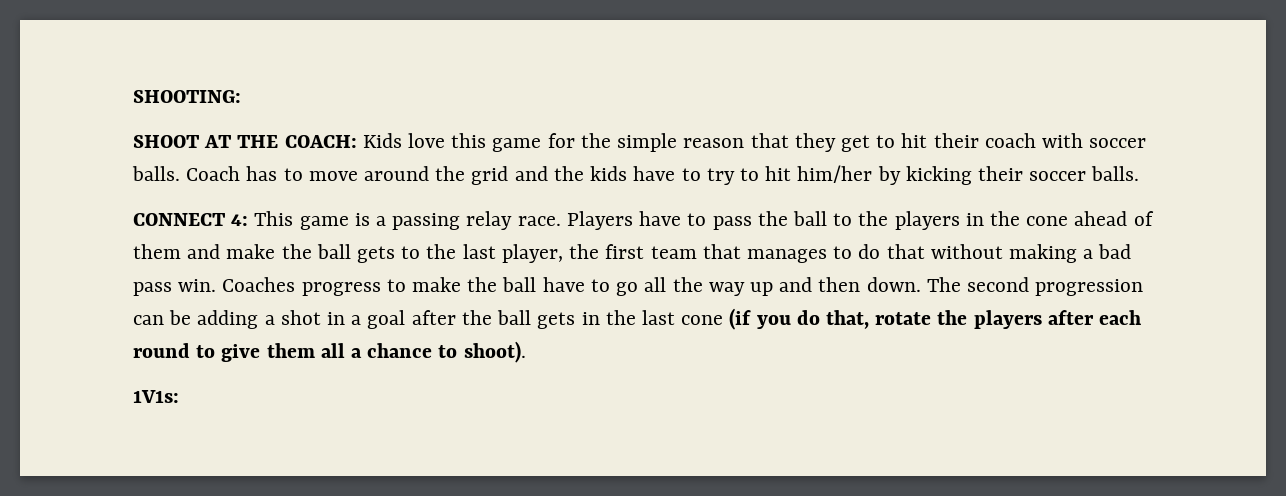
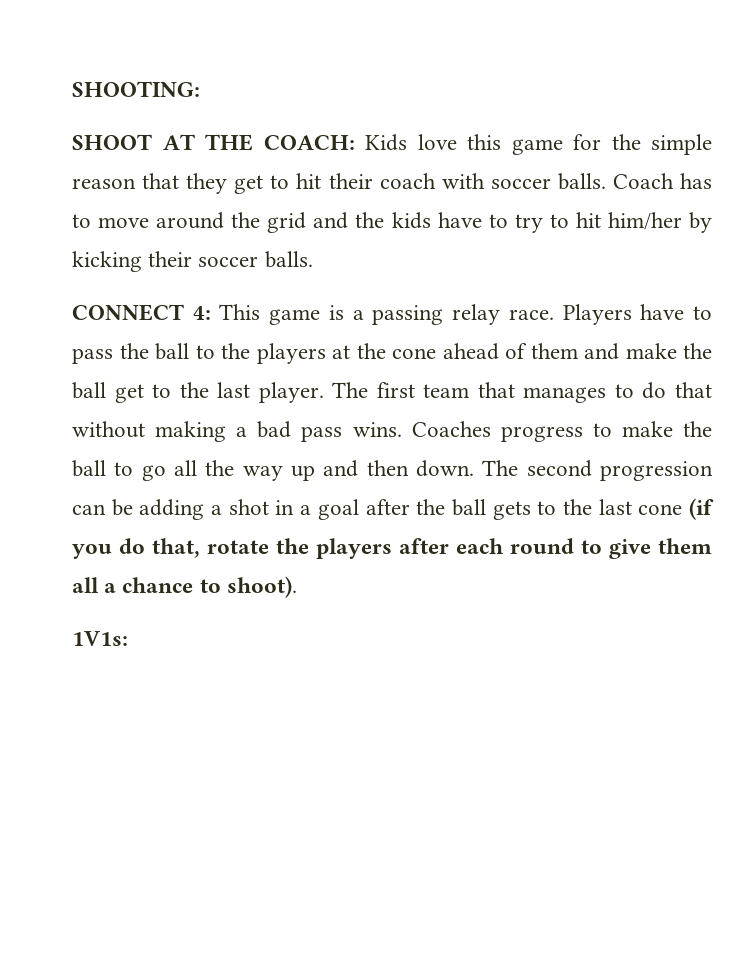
[965,213,984,226] in -> [332,345,350,359] at
[357,244,600,263] gets to the last player, the -> [114,382,369,403] get to the last player. The
[178,279,217,292] win. -> [352,422,402,437] wins.
[542,277,585,292] have -> (106, 468) none
[581,312,600,325] in -> [537,501,557,515] to

